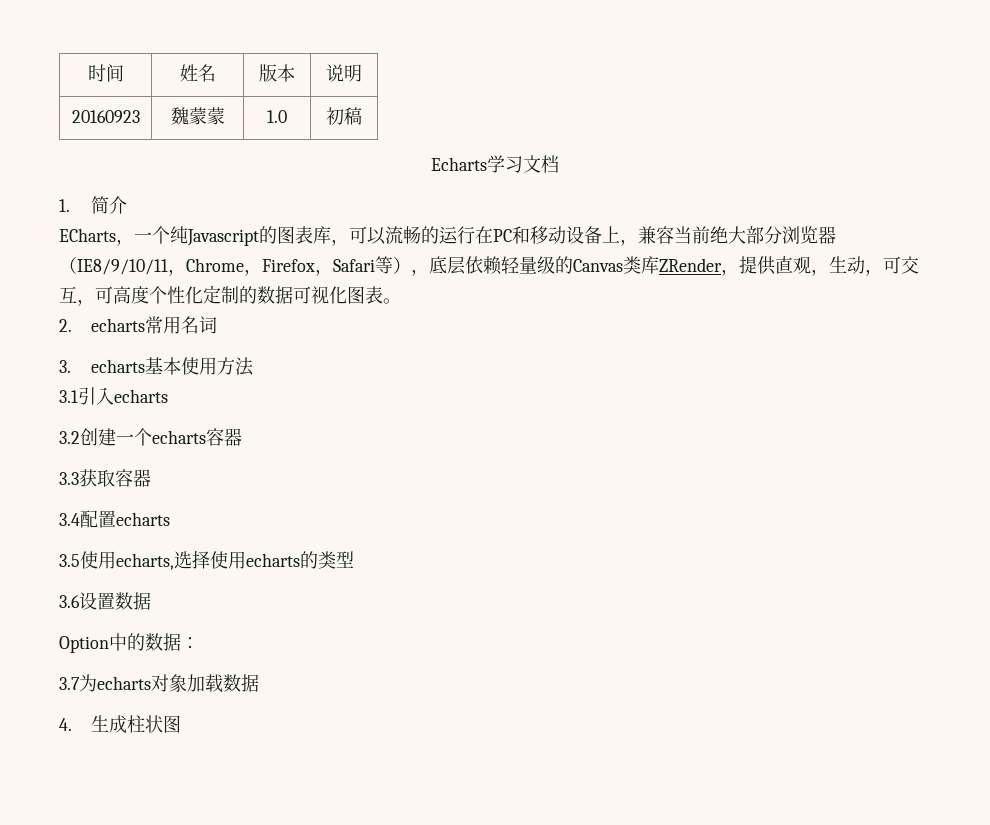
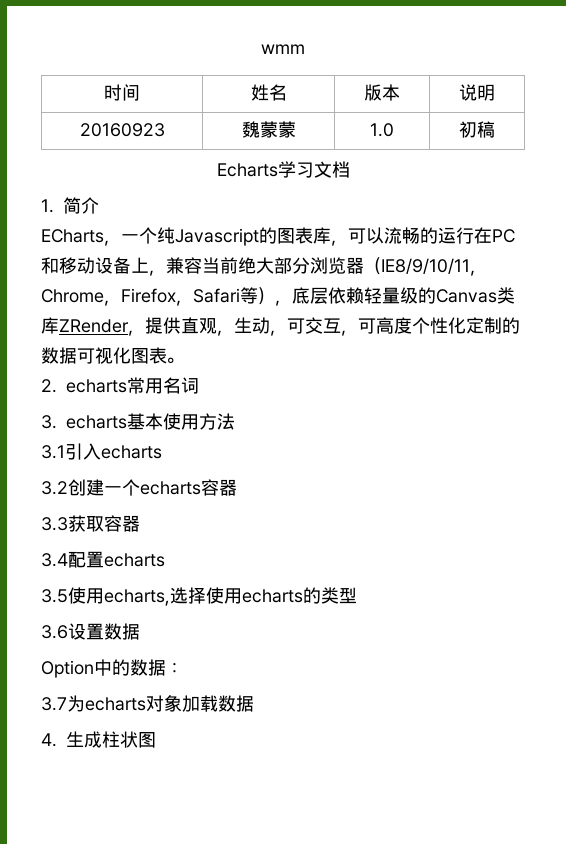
(87, 73) none -> [261,44,305,54] wmm //

